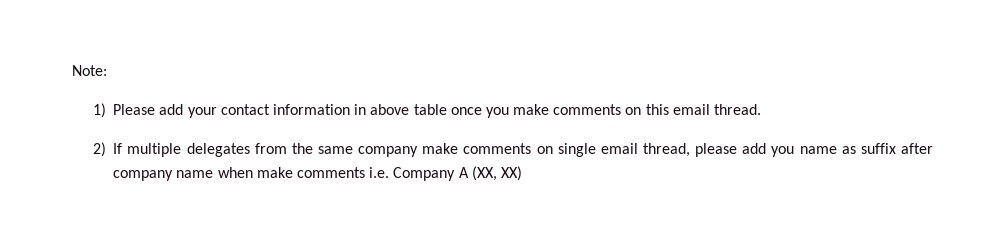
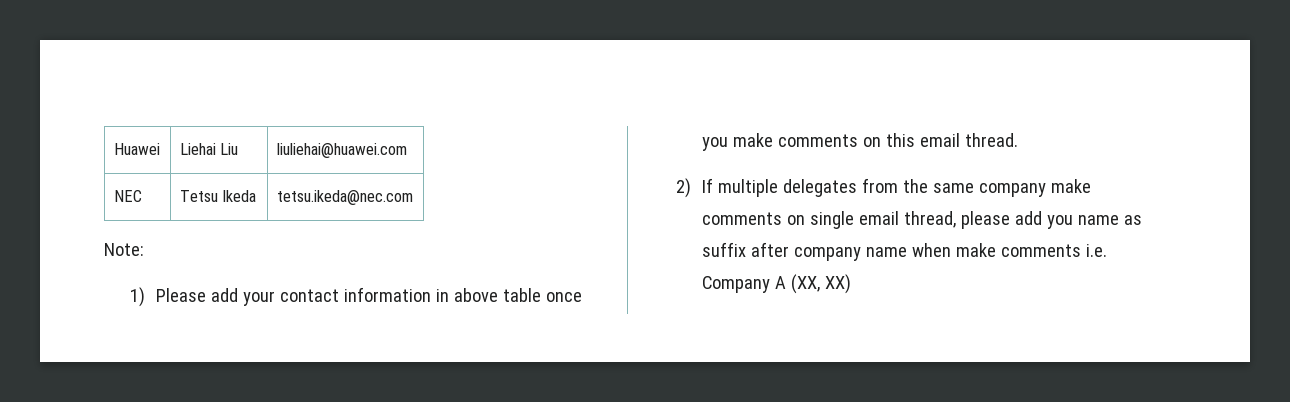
(72, 70) none -> [113,143,160,155] [179,143,238,155] [276,143,407,158] [113,190,142,202] [179,190,256,202] [276,190,413,205] Huawei | Liehai Liu | liuliehai@huawei.com // NEC | Tetsu Ikeda | tetsu.ikeda@nec.com //

